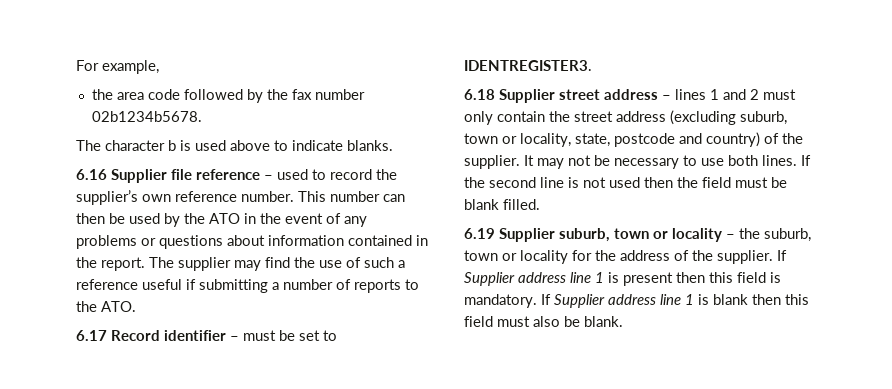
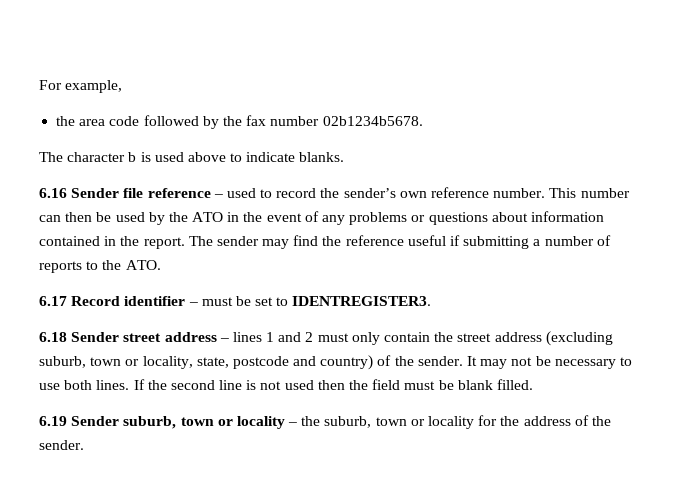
[111,169,167,183] Supplier -> [71,188,120,198] Sender
[76,190,138,205] supplier’s -> [343,188,396,198] sender’s
[178,257,231,271] supplier -> [216,236,259,246] sender
[319,257,405,268] use of such a -> (342, 241) none
[499,89,555,103] Supplier -> [71,332,120,342] Sender
[464,155,520,169] supplier. -> [417,356,463,366] sender.
[499,228,555,242] Supplier -> [71,416,120,426] Sender
[717,250,787,264] [464,272,781,286] [464,294,809,308] [464,316,623,327] supplier. If Supplier address line 1 is present then this field is mandatory. If Supplier address line 1 is blank then this field must also be blank. -> [39,440,84,450] sender.

